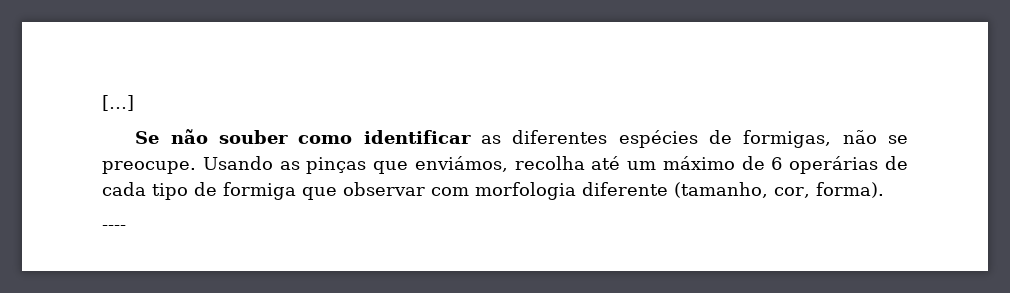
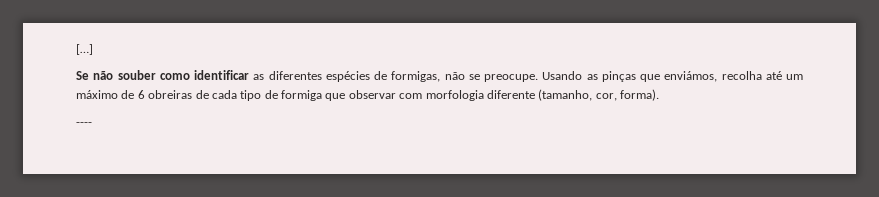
[789,156,879,174] operárias -> [148,90,193,99] obreiras

